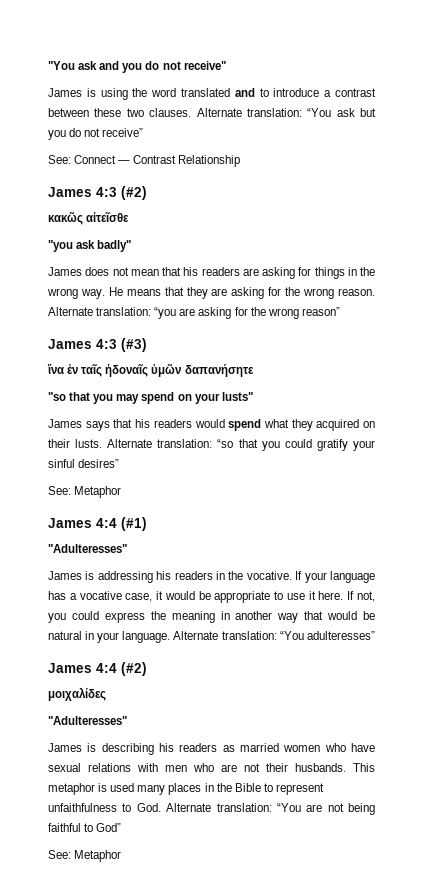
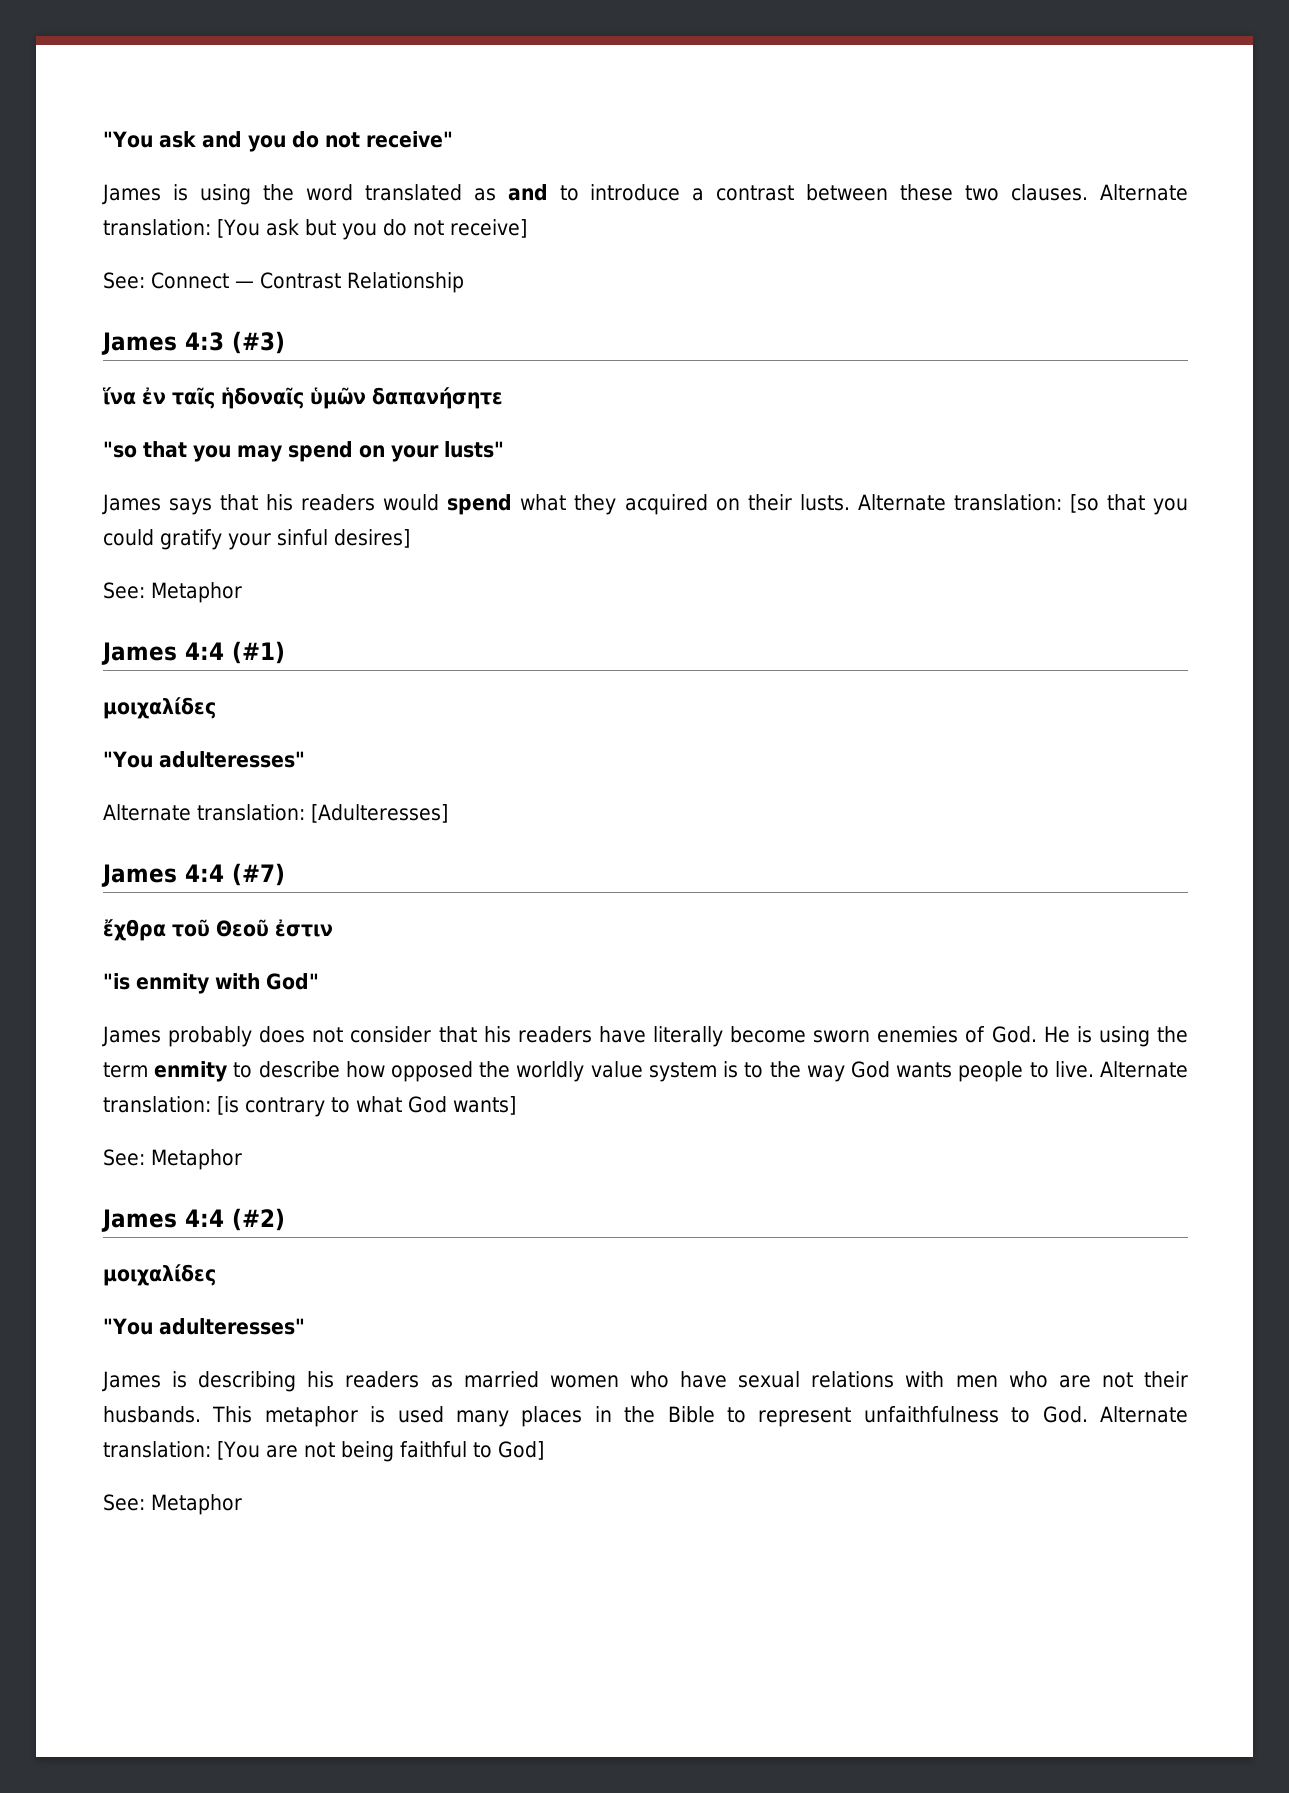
(230, 92) none -> [473,188,496,201] as
[307,108,332,117] “You -> [217,219,260,238] [You
[102,128,144,137] receive” -> [449,219,527,238] receive]
[48,186,147,200] [48,211,130,225] [48,240,132,252] [48,267,375,279] [47,287,375,299] [48,307,340,319] // James 4:3 (#2) // κακῶς αἰτεῖσθε // "you ask badly" // James does not mean that his readers are asking for things in the wrong way. He means that they are asking for the wrong reason. Alternate translation: “you are asking for the wrong reason” -> (464, 282) none
[217,439,234,448] “so -> [1069,494,1099,513] [so
[78,459,120,468] desires” -> [334,529,410,548] desires]
[48,544,127,553] [48,571,375,583] [48,591,376,603] [48,611,375,623] [48,631,375,643] "Adulteresses" // James is addressing his readers in the vocative. If your language has a vocative case, it would be appropriate to use it here. If not, you could express the meaning in another way that would be natural in your language. Alternate translation: “You adulteresses” -> [103,697,216,719] [103,751,305,768] [103,804,448,823] [101,863,285,887] [103,919,333,941] [103,973,319,994] [102,1026,1188,1047] [103,1061,1188,1082] [103,1096,516,1117] [103,1149,242,1170] μοιχαλίδες // "You adulteresses" // Alternate translation: [Adulteresses] // James 4:4 (#7) // ἔχθρα τοῦ Θεοῦ ἐστιν // "is enmity with God" // James probably does not consider that his readers have literally become sworn enemies of God. He is using the term enmity to describe how opposed the worldly value system is to the way God wants people to live. Alternate translation: [is contrary to what God wants] // See: Metaphor
[48,716,127,725] "Adulteresses" -> [103,1318,305,1335] "You adulteresses"
[276,803,301,812] “You -> [217,1441,260,1460] [You
[96,823,122,832] God” -> [497,1441,544,1460] God]

